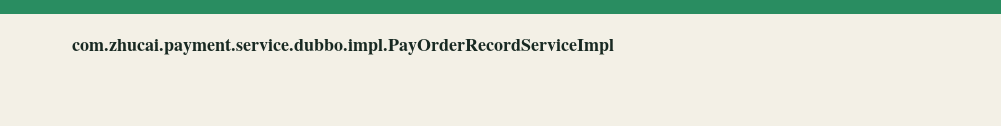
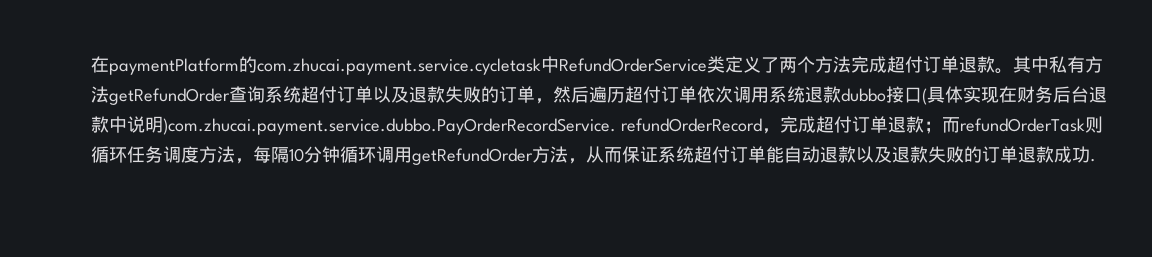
[72,38,614,55] com.zhucai.payment.service.dubbo.impl.PayOrderRecordServiceImpl -> [91,56,1103,75] [91,86,1107,105] [91,116,1103,135] [91,146,1096,165] 在paymentPlatform的com.zhucai.payment.service.cycletask中RefundOrderService类定义了两个方法完成超付订单退款。其中私有方法getRefundOrder查询系统超付订单以及退款失败的订单，然后遍历超付订单依次调用系统退款dubbo接口(具体实现在财务后台退款中说明)com.zhucai.payment.service.dubbo.PayOrderRecordService. refundOrderRecord，完成超付订单退款；而refundOrderTask则循环任务调度方法，每隔10分钟循环调用getRefundOrder方法，从而保证系统超付订单能自动退款以及退款失败的订单退款成功.

